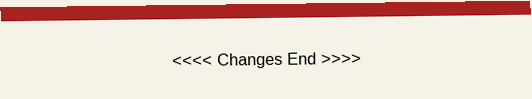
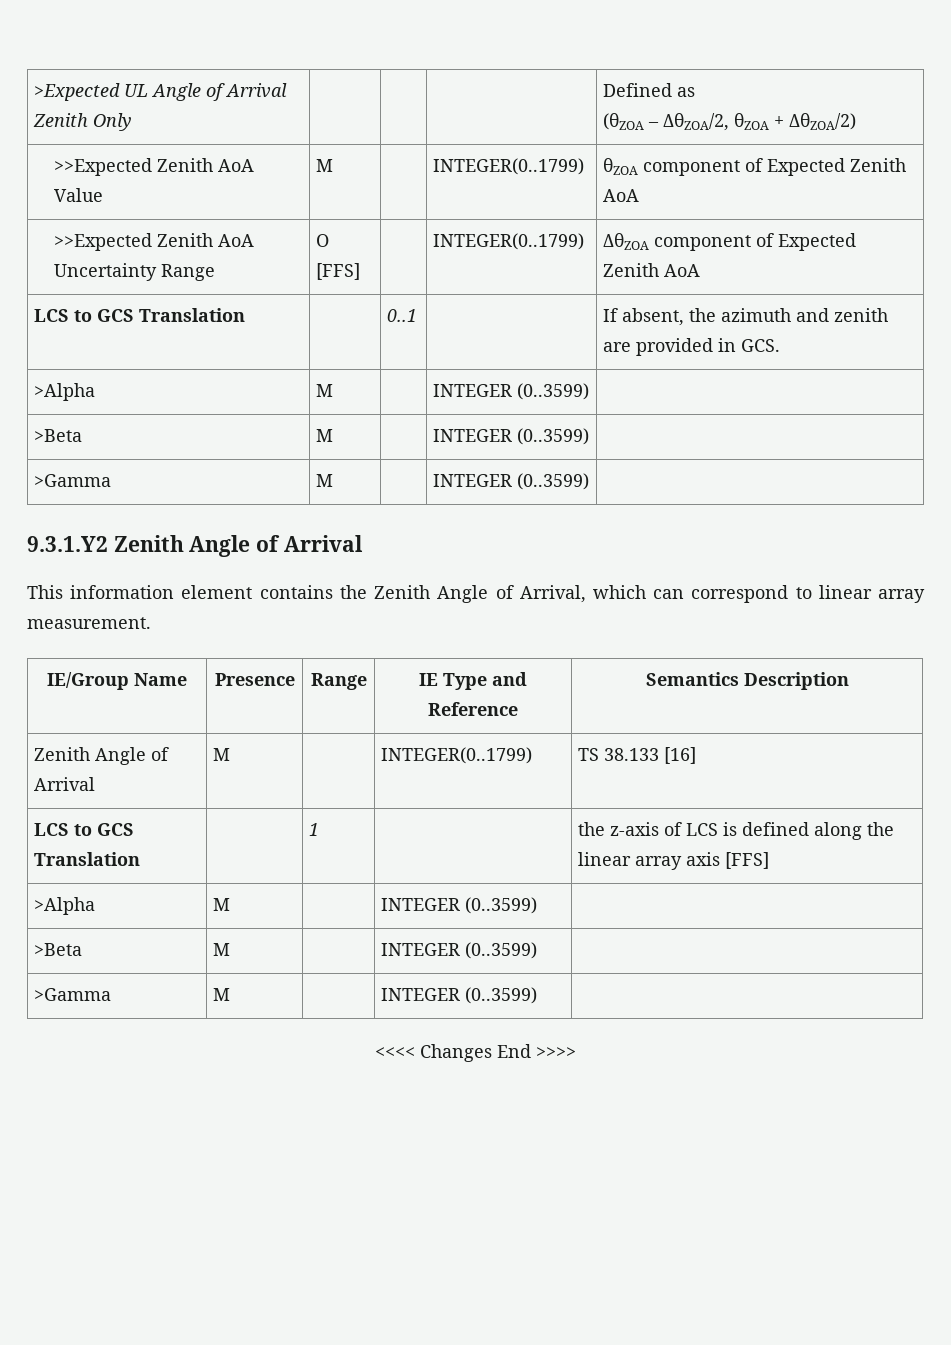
(171, 61) none -> [34,83,288,101] [33,113,133,131] [603,83,696,97] [603,113,857,131] [54,158,255,176] [54,188,104,202] [316,159,334,172] [433,158,585,175] [603,158,907,176] [603,189,640,202] [54,233,255,251] [54,263,216,281] [316,234,330,247] [316,263,361,280] [433,233,585,250] [603,233,857,251] [603,263,701,277] [34,308,246,322] [387,309,418,322] [603,308,889,326] [603,338,781,356] [34,383,96,401] [316,384,334,397] [433,383,590,400] [34,429,83,442] [316,429,334,442] [433,428,590,445] [34,474,112,487] [316,474,334,487] [433,473,590,490] [27,535,363,557] [27,585,925,603] [27,617,151,629] [47,672,187,690] [214,673,295,686] [310,673,367,690] [419,672,527,690] [428,702,518,716] [645,672,849,690] [34,747,170,765] [34,777,96,791] [213,748,231,761] [381,747,533,764] [578,747,697,764] [34,823,135,836] [34,852,141,866] [309,823,320,836] [578,822,895,840] [578,852,770,870] [34,897,96,915] [213,898,231,911] [381,897,538,914] [34,943,83,956] [213,943,231,956] [381,942,538,959] [34,988,112,1001] [213,988,231,1001] [381,987,538,1004] >Expected UL Angle of Arrival Zenith Only | | | | Defined as // (θZOA – ΔθZOA/2, θZOA + ΔθZOA/2) // >>Expected Zenith AoA Value | M | | INTEGER(0..1799) | θZOA component of Expected Zenith AoA // >>Expected Zenith AoA Uncertainty Range | O [FFS] | | INTEGER(0..1799) | ΔθZOA component of Expected Zenith AoA // LCS to GCS Translation | | 0..1 | | If absent, the azimuth and zenith are provided in GCS. // >Alpha | M | | INTEGER (0..3599) | // >Beta | M | | INTEGER (0..3599) | // >Gamma | M | | INTEGER (0..3599) | // 9.3.1.Y2 Zenith Angle of Arrival // This information element contains the Zenith Angle of Arrival, which can correspond to linear array measurement. // IE/Group Name | Presence | Range | IE Type and Reference | Semantics Description // Zenith Angle of Arrival | M | | INTEGER(0..1799) | TS 38.133 [16] // LCS to GCS Translation | | 1 | | the z-axis of LCS is defined along the linear array axis [FFS] // >Alpha | M | | INTEGER (0..3599) | // >Beta | M | | INTEGER (0..3599) | // >Gamma | M | | INTEGER (0..3599) | //

